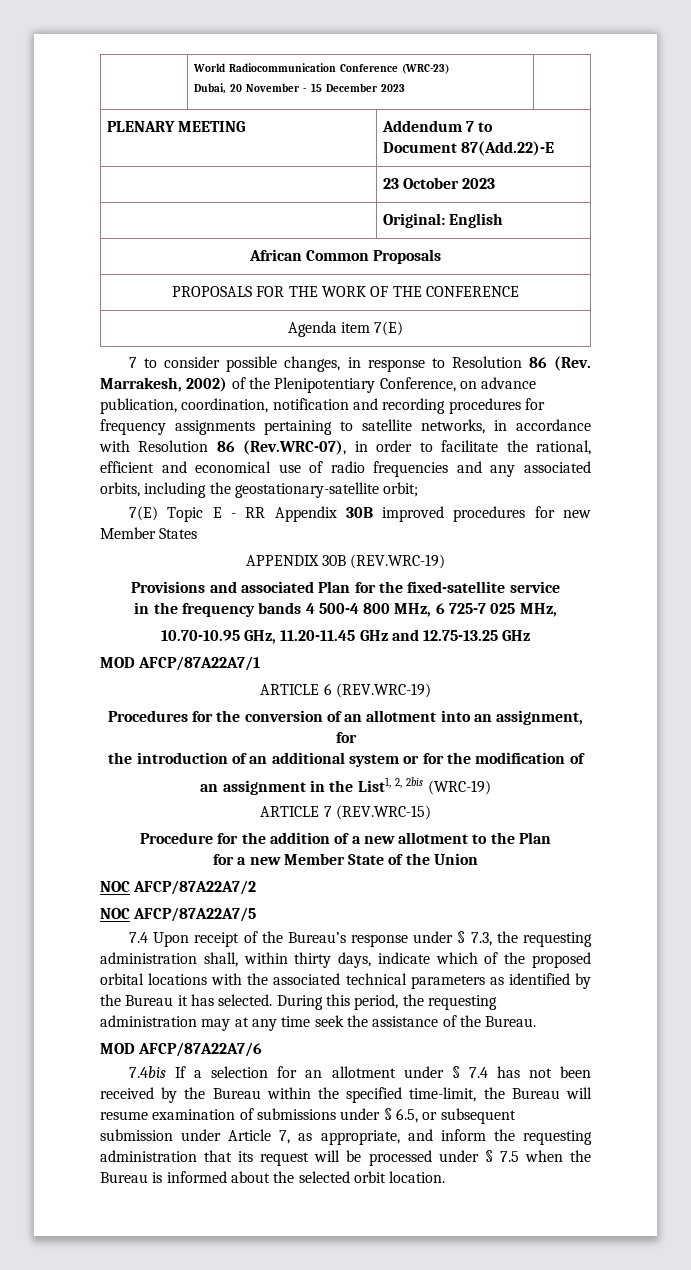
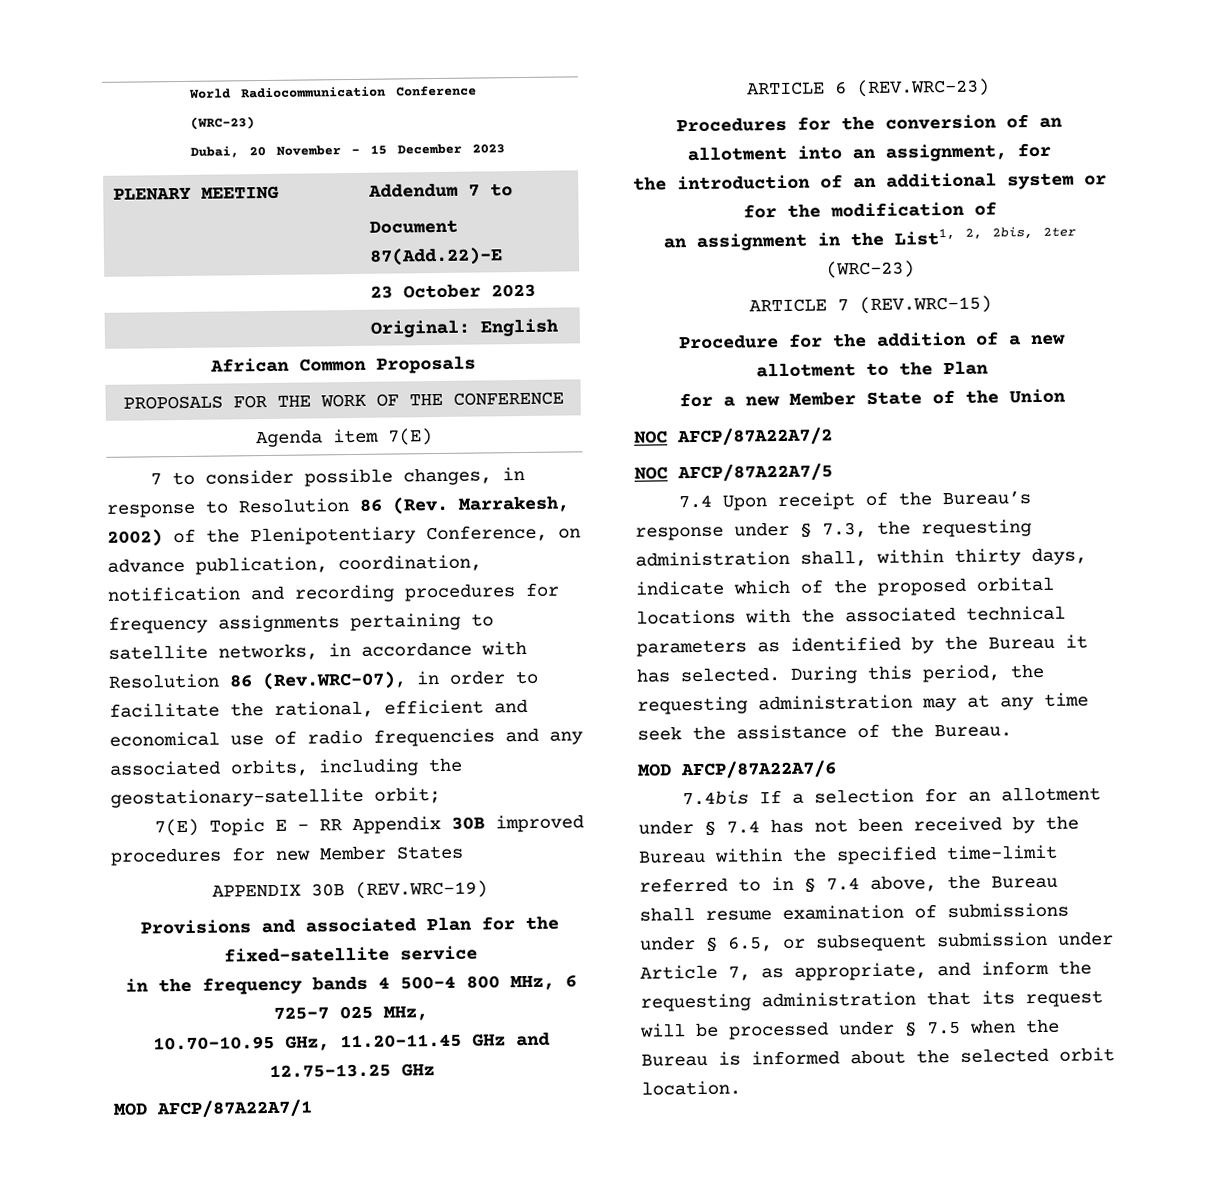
[335,683,431,698] (REV.WRC-19) -> [856,78,990,98] (REV.WRC-23)
[406,777,491,795] 2bis (WRC-19) -> [992,227,1076,239] [826,260,915,279] 2bis, 2ter (WRC-23)
[409,1087,592,1102] time-limit, the Bureau will -> [946,844,1058,861] [639,874,1058,893] [639,907,695,922] time-limit referred to in § 7.4 above, the Bureau shall

